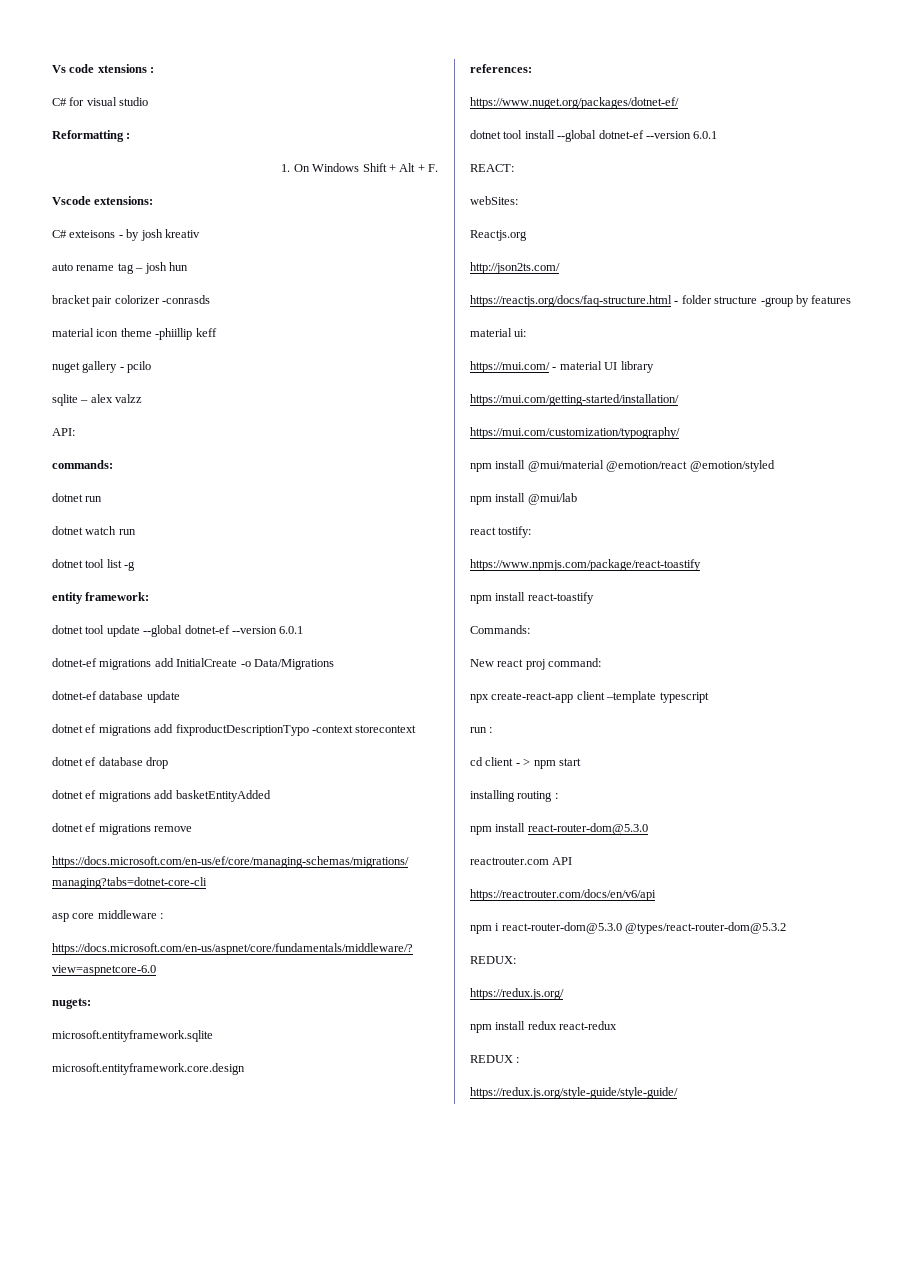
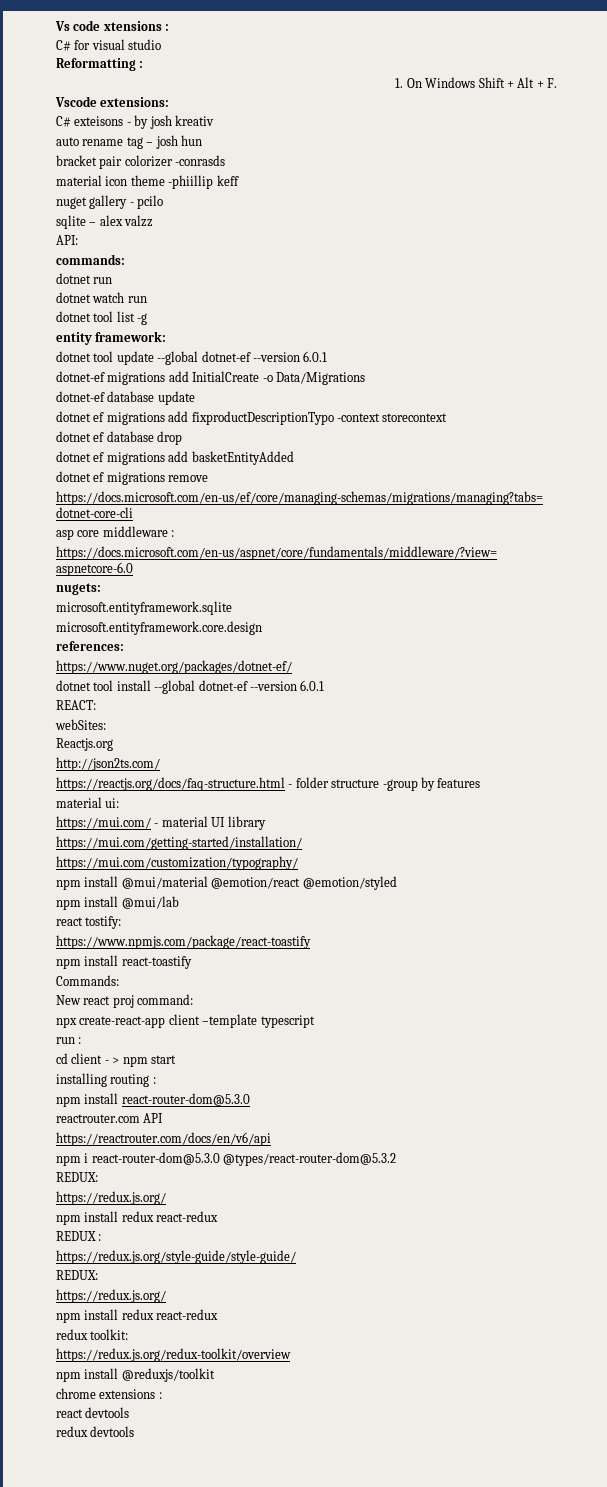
(678, 1093) none -> [56,1270,98,1280] [56,1289,166,1303] [56,1309,219,1323] [56,1329,129,1340] [56,1348,291,1362] [56,1368,215,1382] [56,1388,162,1399] [56,1407,130,1418] [56,1426,135,1437] // REDUX: // https://redux.js.org/ // npm install redux react-redux // redux toolkit: // https://redux.js.org/redux-toolkit/overview // npm install @reduxjs/toolkit // chrome extensions : // react devtools // redux devtools

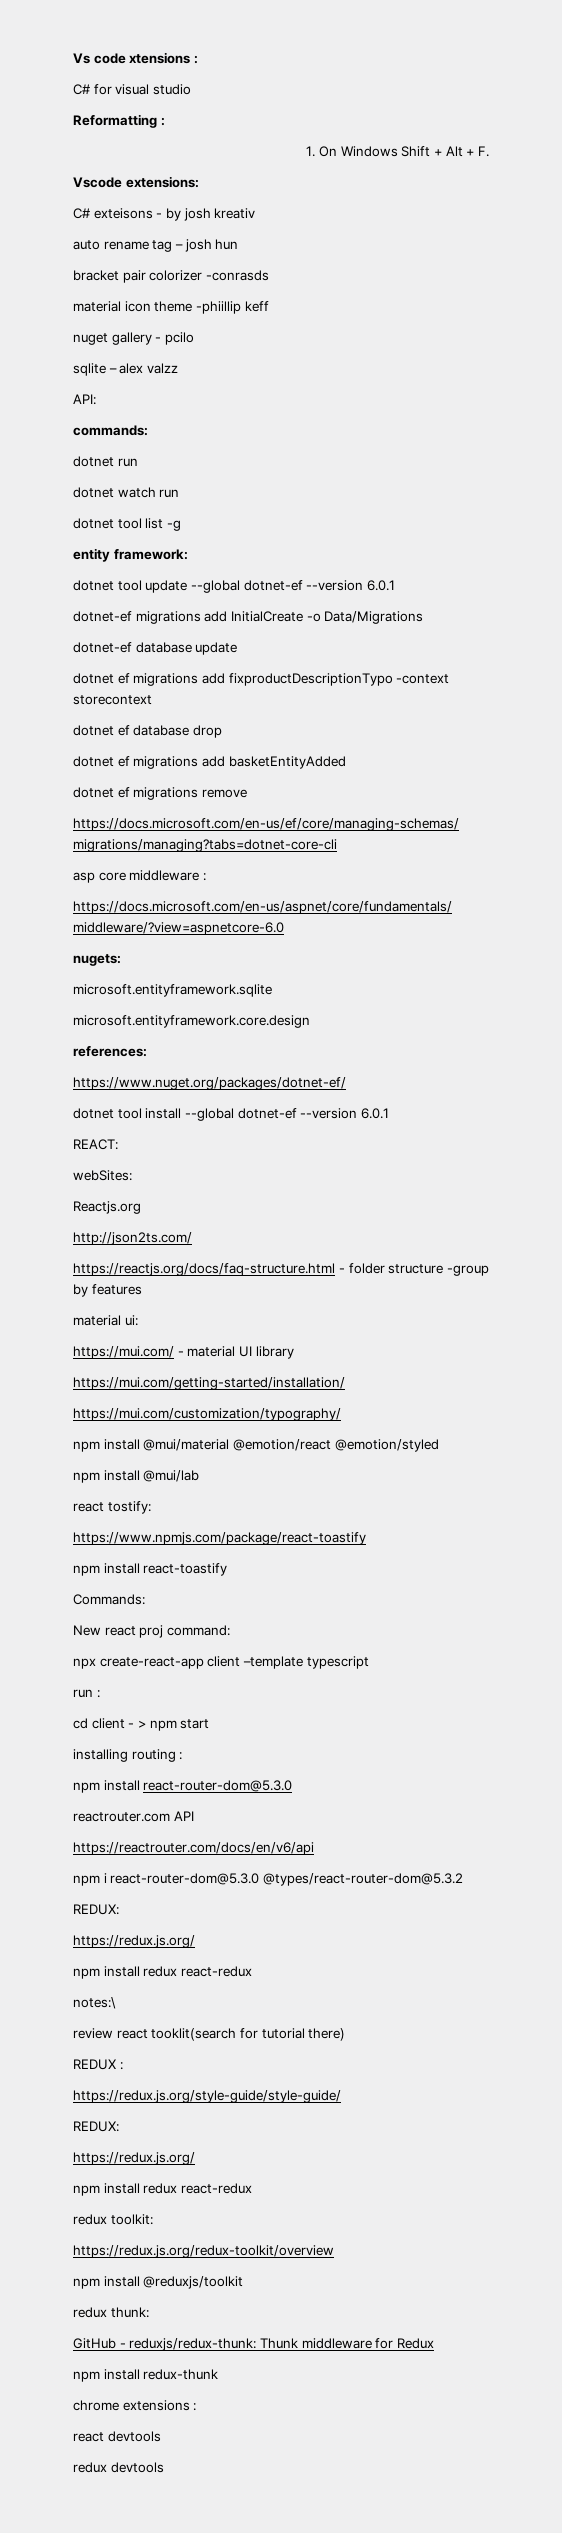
(219, 1216) none -> [73,1997,116,2009] [73,2028,346,2041] // notes:\ // review react tooklit(search for tutorial there)
(215, 1375) none -> [73,2307,149,2318] [73,2338,434,2351] [73,2369,219,2382] // redux thunk: // GitHub - reduxjs/redux-thunk: Thunk middleware for Redux // npm install redux-thunk

